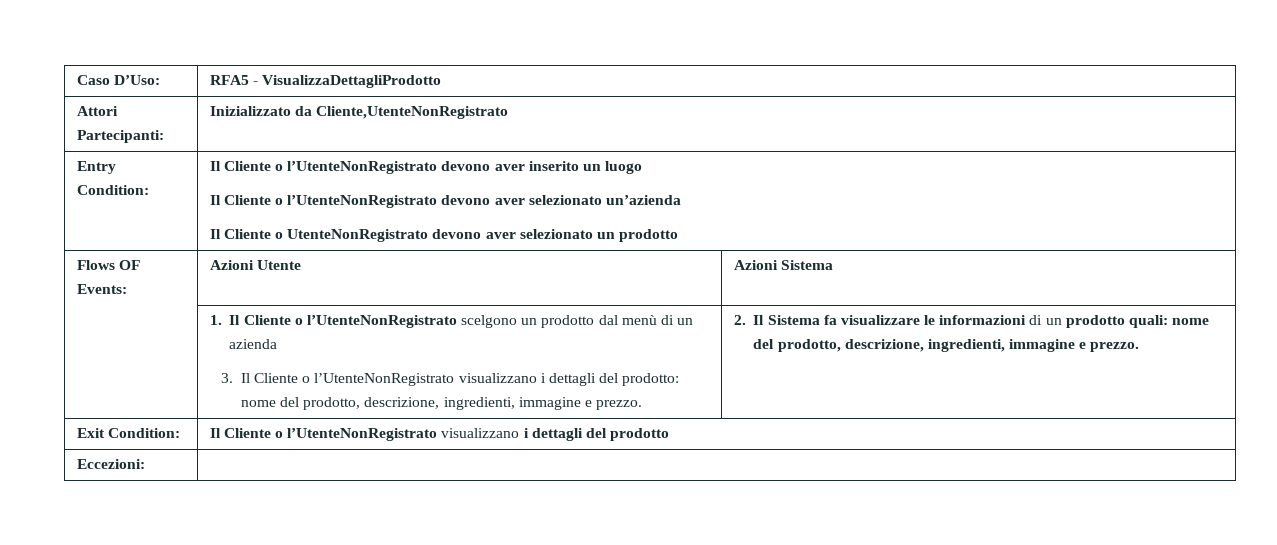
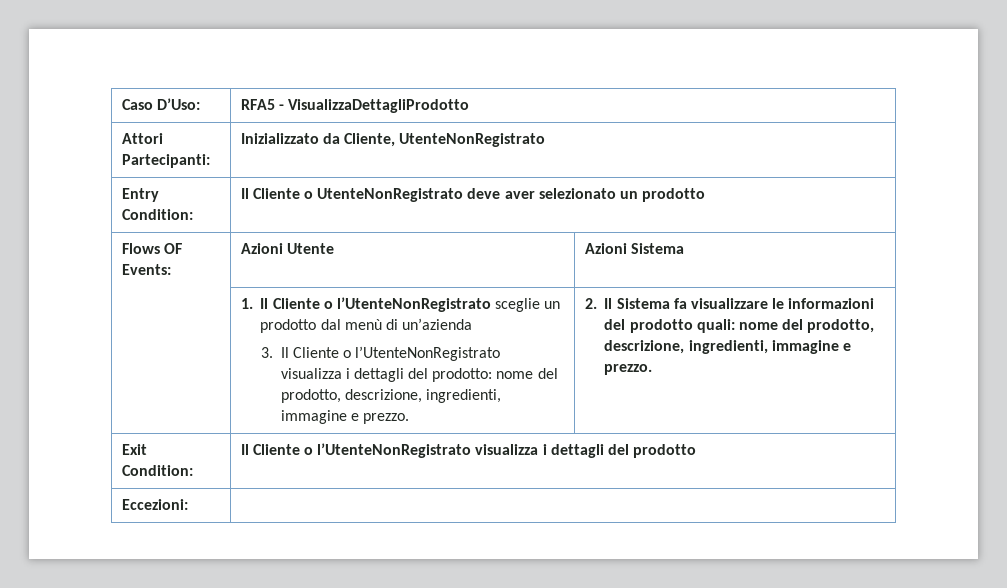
[315,106,508,119] Cliente,UtenteNonRegistrato -> [344,133,546,147] Cliente, UtenteNonRegistrato
[287,161,643,174] [209,195,681,208] [209,229,482,242] l’UtenteNonRegistrato devono aver inserito un luogo // Il Cliente o l’UtenteNonRegistrato devono aver selezionato un’azienda // Il Cliente o UtenteNonRegistrato devono -> [317,188,501,202] UtenteNonRegistrato deve
[461,315,518,328] scelgono -> [495,298,541,312] sceglie
[677,318,694,325] [229,339,278,349] un azienda -> [402,318,473,330] un’azienda
[458,373,537,383] visualizzano -> [280,368,342,379] visualizza
[1029,315,1062,325] di un -> [604,319,626,330] del
[441,428,520,438] visualizzano -> [475,444,539,455] visualizza

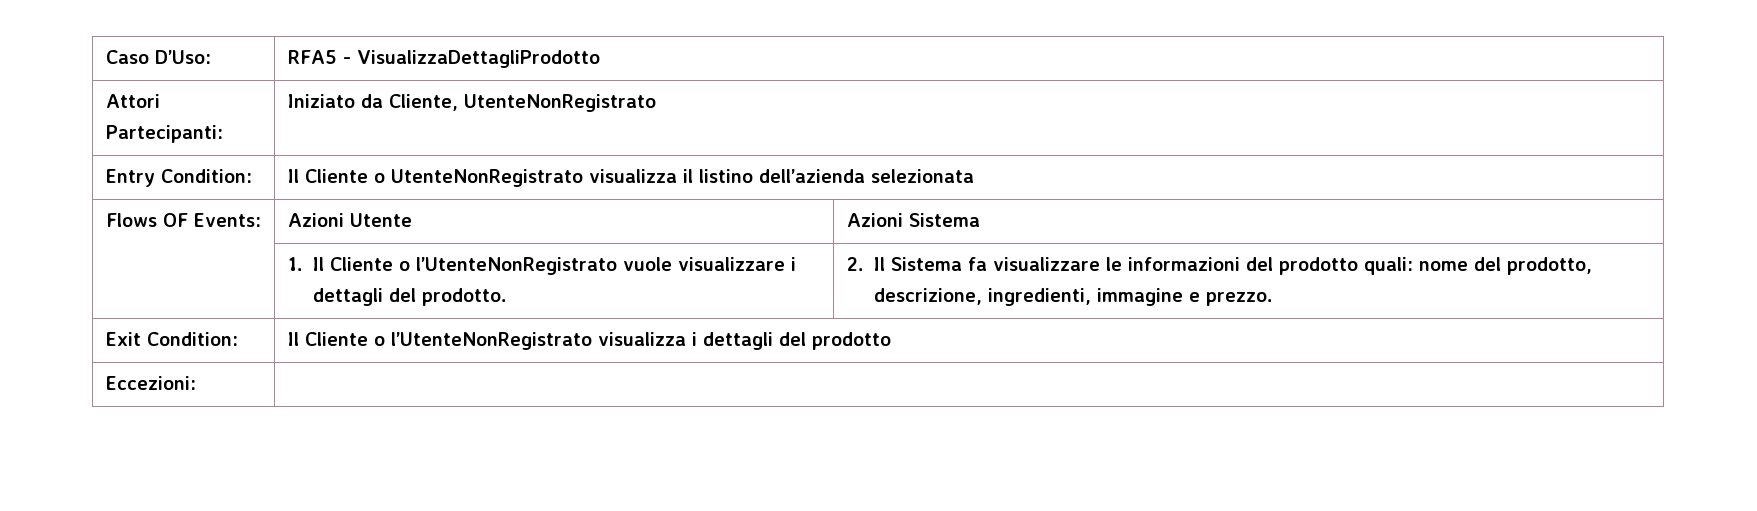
[240,133,319,144] Inizializzato -> [287,94,355,108] Iniziato
[467,188,706,202] deve aver selezionato un prodotto -> [588,169,974,183] visualizza il listino dell’azienda selezionata
[495,298,561,312] [260,318,473,333] [260,346,501,361] [280,368,558,382] [280,389,501,403] [280,410,409,424] sceglie un prodotto dal menù di un’azienda // 3. Il Cliente o l’UtenteNonRegistrato visualizza i dettagli del prodotto: nome del prodotto, descrizione, ingredienti, immagine e prezzo. -> [622,257,796,271] [312,288,507,306] vuole visualizzare i dettagli del prodotto.

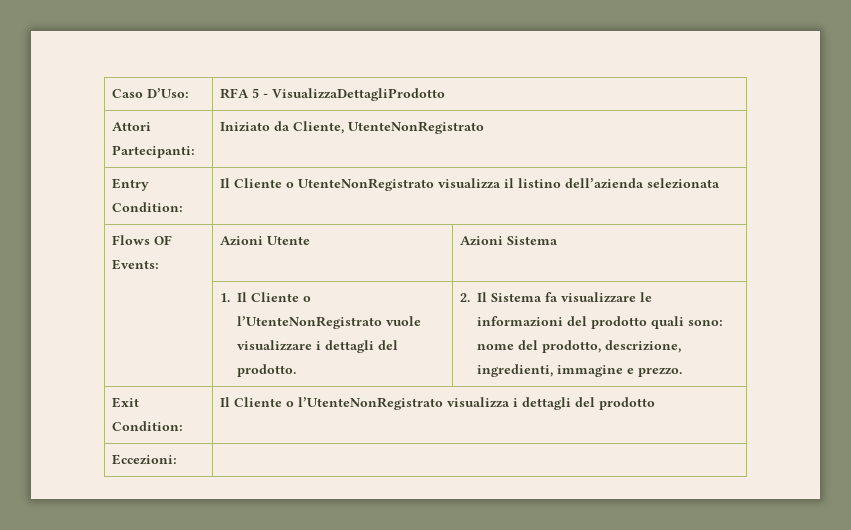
[287,50,337,64] RFA5 -> [220,88,260,99] RFA 5
[1363,257,1413,275] quali: -> [651,316,724,329] quali sono:

